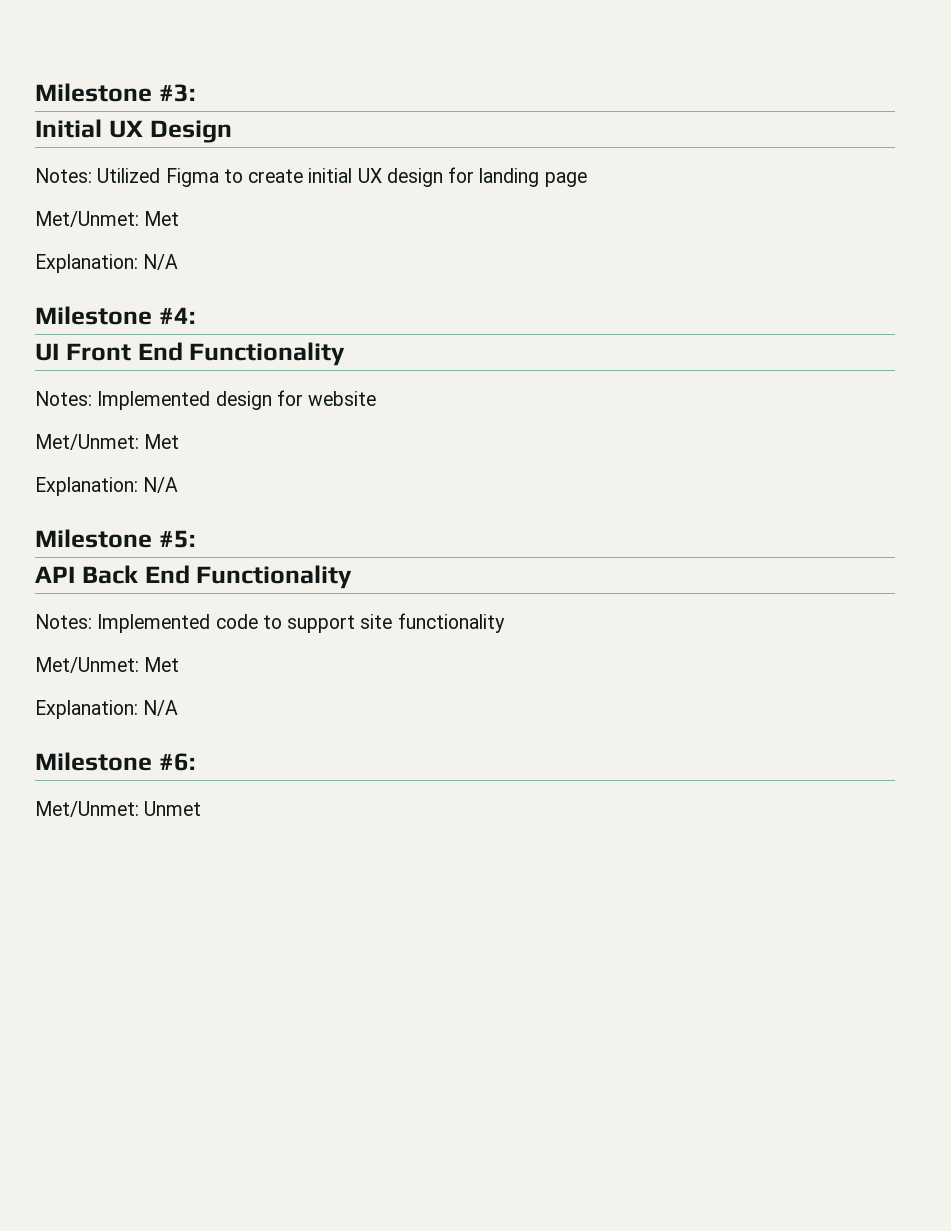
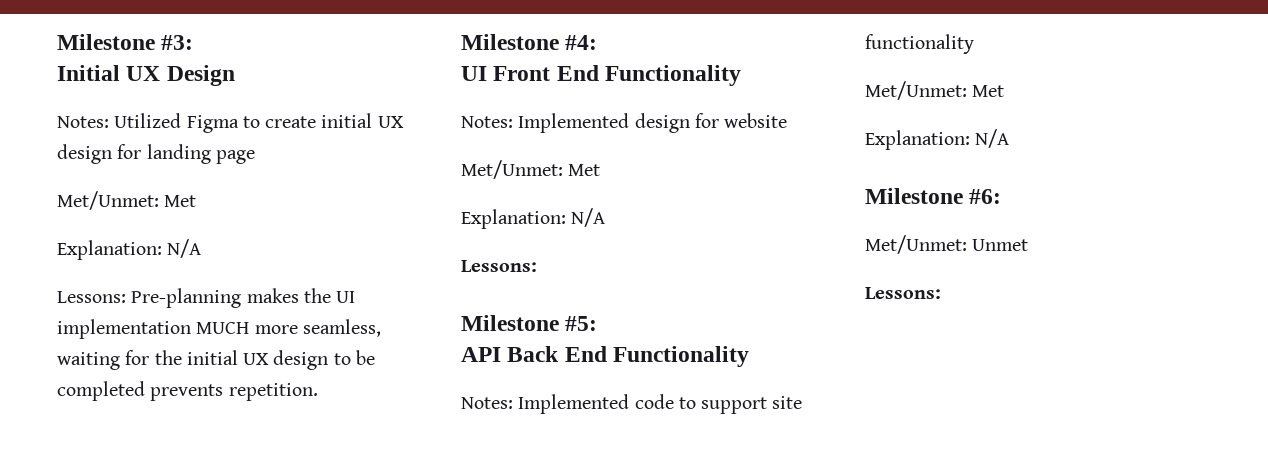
(179, 262) none -> [57,288,356,308] [57,319,381,339] [57,350,375,370] [57,381,318,401] // Lessons: Pre-planning makes the UI implementation MUCH more seamless, waiting for the initial UX design to be completed prevents repetition.
(179, 485) none -> [461,260,537,272] // Lessons:
(202, 808) none -> [865,287,941,299] // Lessons:

